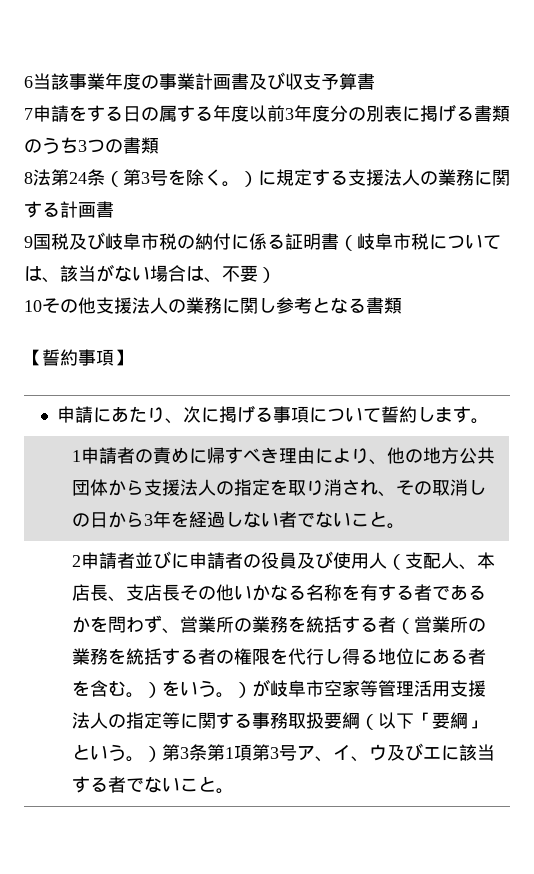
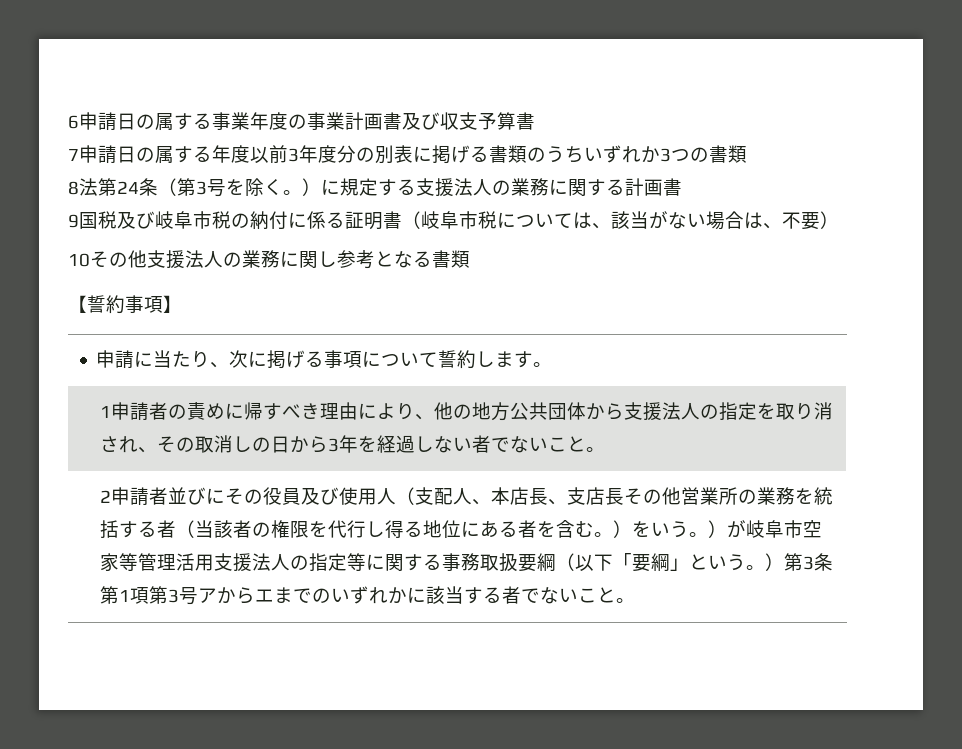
[33,73,69,90] 当該 -> [79,112,212,131] 申請日の属する
[69,105,123,122] をする -> (117, 154) none
(78, 145) none -> [584,145,660,163] いずれか
[111,407,130,423] あ -> [153,350,173,368] 当
[189,552,244,569] 申請者 -> [224,488,244,505] そ
[234,584,487,601] [72,615,181,634] いかなる名称を有する者であるかを問わず、 -> (681, 496) none
[414,616,487,633] [72,648,199,665] 営業所の業務を統括する -> [194,520,233,538] 当該
[315,743,442,762] 、イ、ウ及びエ -> [216,586,407,604] からエまでのいずれか

